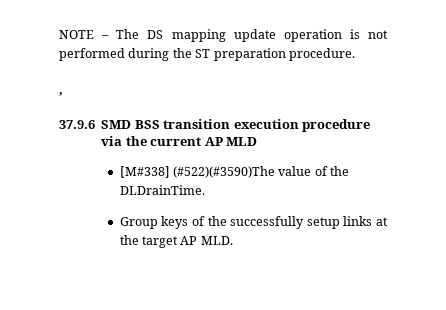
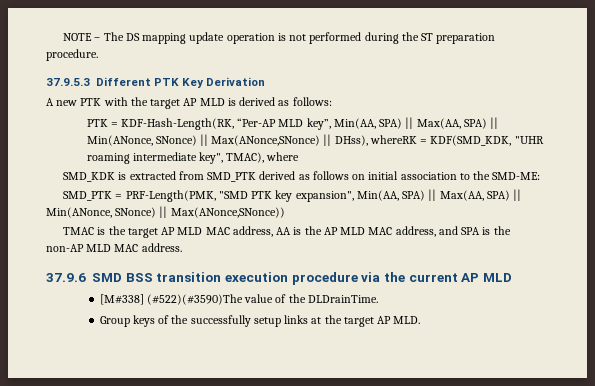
[59,92,63,96] , -> [46,77,266,88] [46,97,332,109] [86,117,499,130] [86,134,544,146] [86,152,300,164] [63,171,541,182] [63,189,522,202] [46,206,285,218] [63,226,511,238] [46,243,182,252] 37.9.5.3 Different PTK Key Derivation // A new PTK with the target AP MLD is derived as follows: // PTK = KDF-Hash-Length(RK, “Per-AP MLD key”, Min(AA, SPA) || Max(AA, SPA) || Min(ANonce, SNonce) || Max(ANonce,SNonce) || DHss), whereRK = KDF(SMD_KDK, "UHR roaming intermediate key", TMAC), where // SMD_KDK is extracted from SMD_PTK derived as follows on initial association to the SMD-ME: // SMD_PTK = PRF-Length(PMK, "SMD PTK key expansion", Min(AA, SPA) || Max(AA, SPA) || Min(ANonce, SNonce) || Max(ANonce,SNonce)) // TMAC is the target AP MLD MAC address, AA is the AP MLD MAC address, and SPA is the non-AP MLD MAC address.

